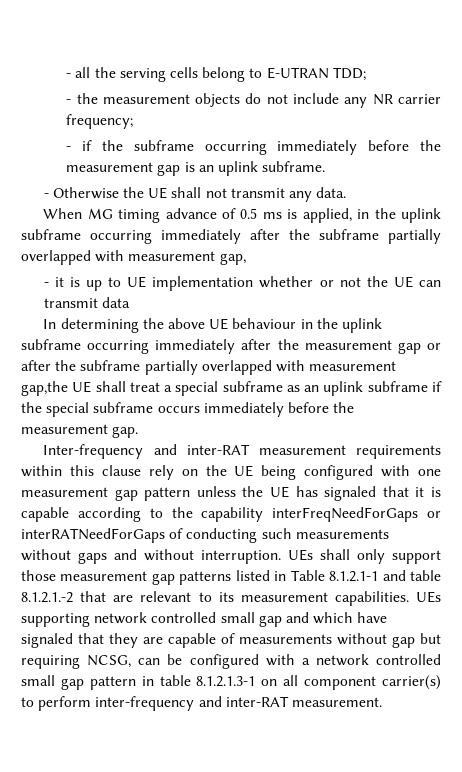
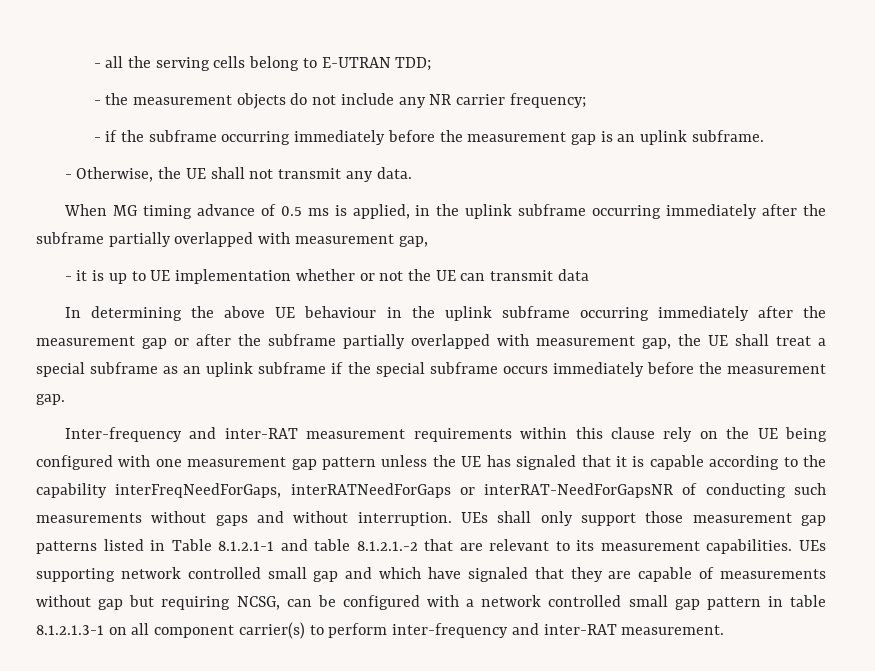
[52,187,119,199] Otherwise -> [76,167,154,182] Otherwise,
[21,381,68,396] gap,the -> [642,334,701,349] gap, the
[272,507,441,522] [21,528,165,543] interFreqNeedForGaps or interRATNeedForGaps -> [115,483,674,498] interFreqNeedForGaps, interRATNeedForGaps or interRAT-NeedForGapsNR

